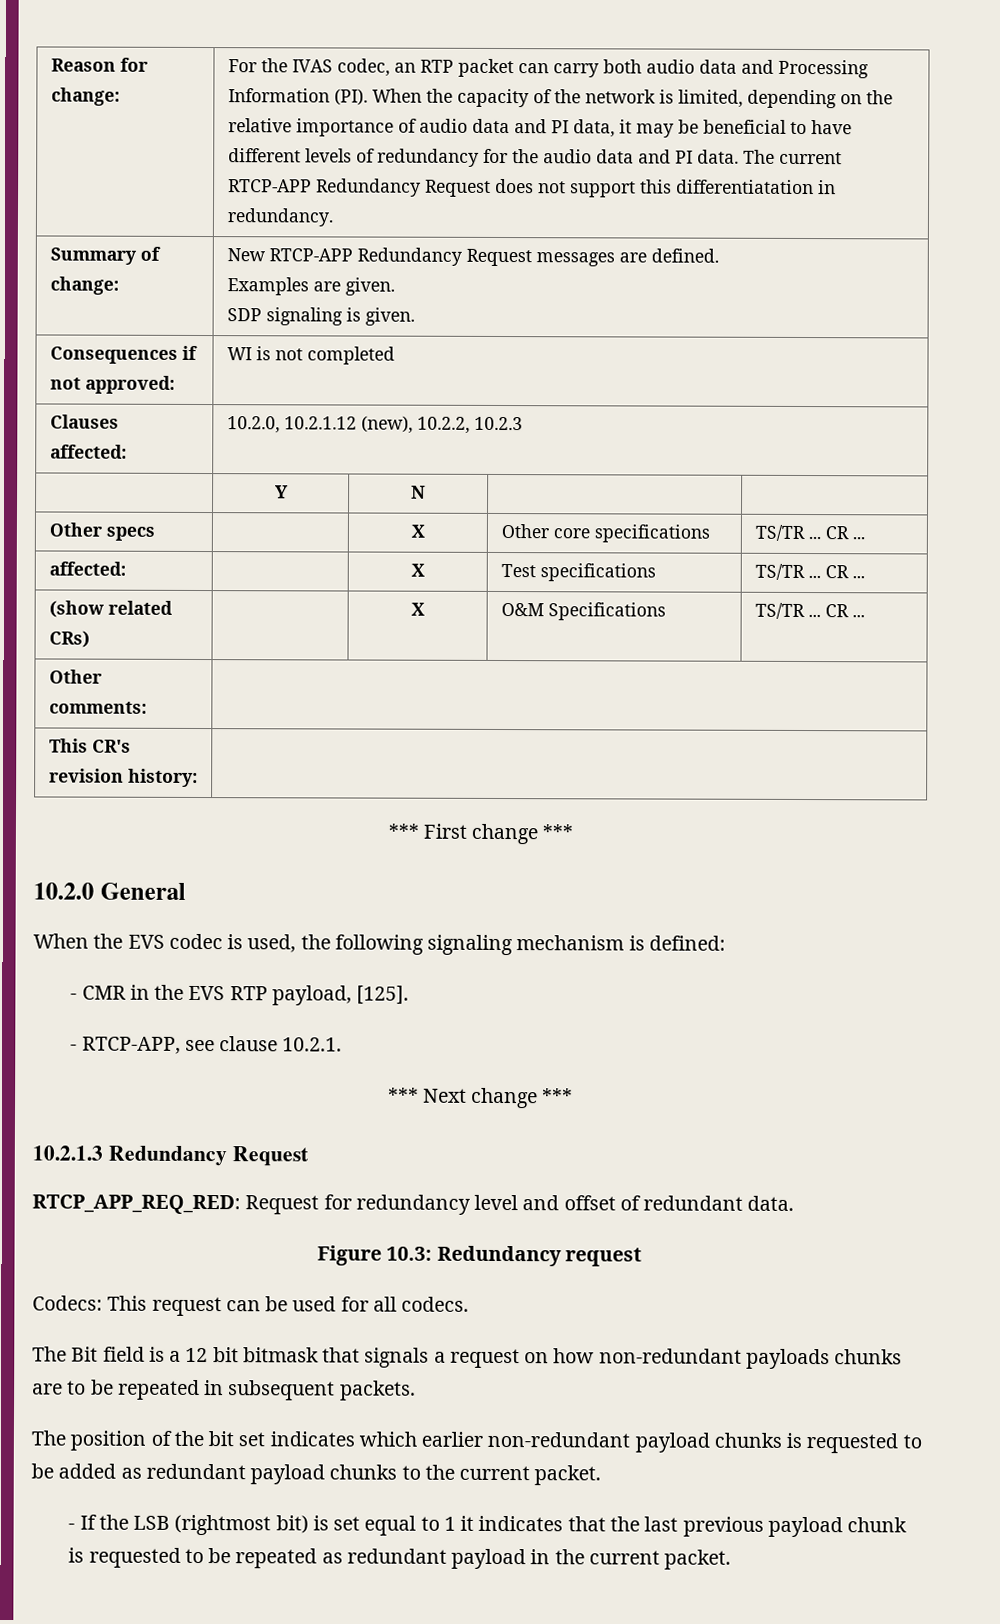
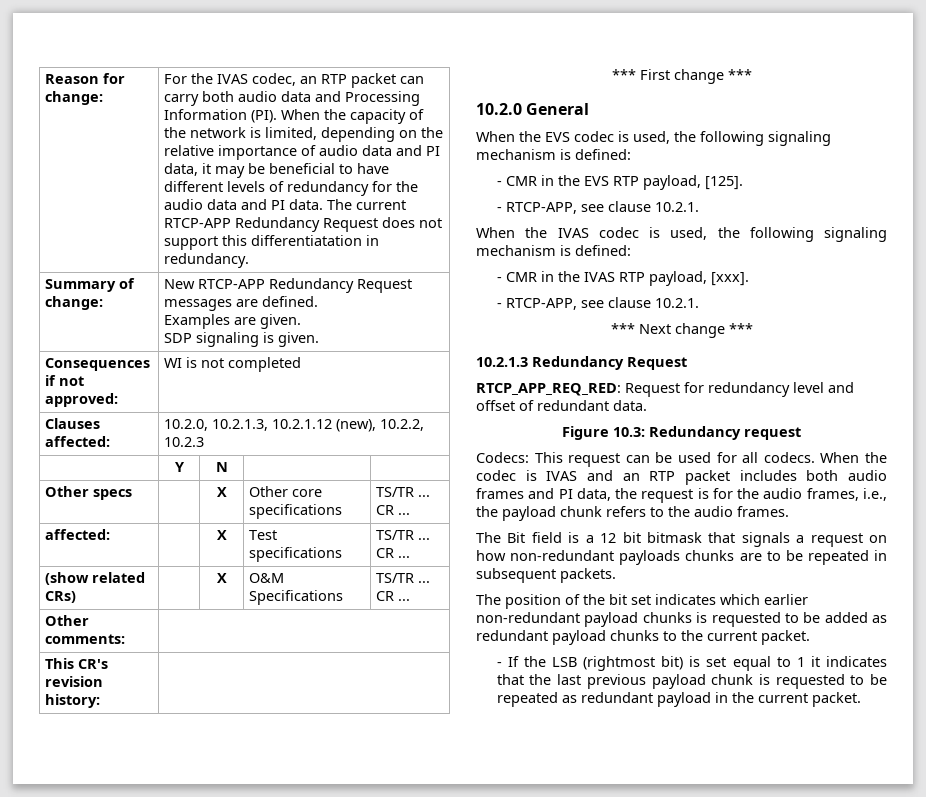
(280, 425) none -> [211,419,268,431] 10.2.1.3,
(343, 1044) none -> [476,227,887,242] [476,245,631,256] [496,271,749,286] [496,297,699,310] // When the IVAS codec is used, the following signaling mechanism is defined: // - CMR in the IVAS RTP payload, [xxx]. // - RTCP-APP, see clause 10.2.1.
(470, 1304) none -> [820,452,887,463] [476,470,887,485] [476,488,887,503] [476,506,789,521] When the codec is IVAS and an RTP packet includes both audio frames and PI data, the request is for the audio frames, i.e., the payload chunk refers to the audio frames.

